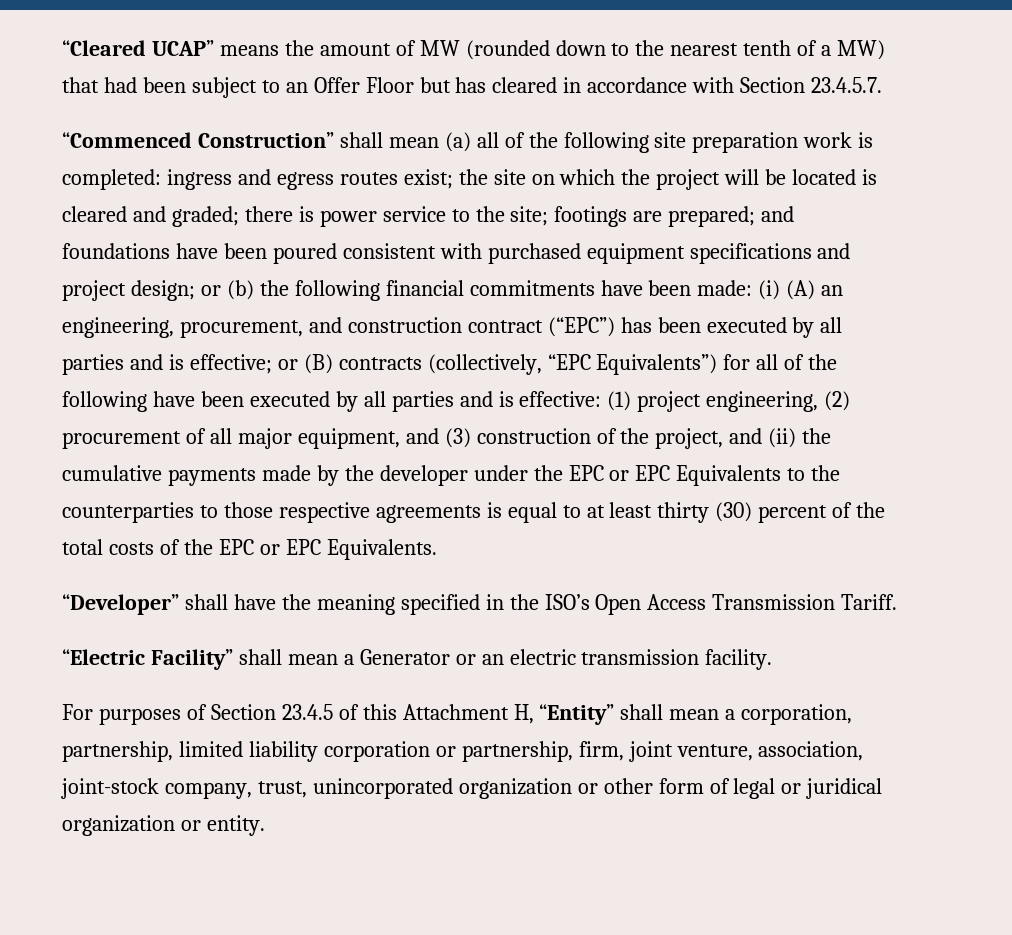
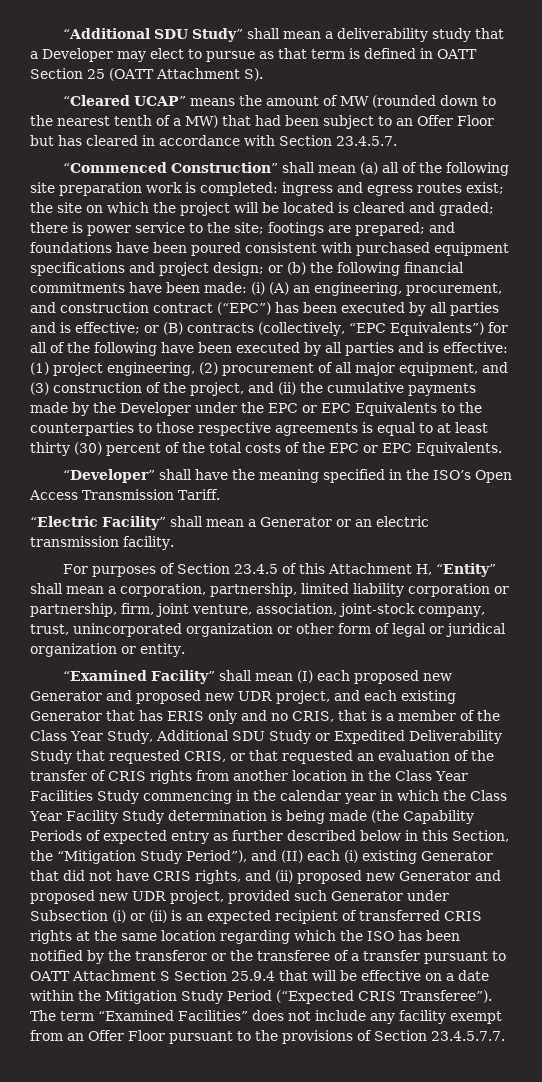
(62, 48) none -> [62,28,504,42] [30,48,477,62] [30,68,263,81] “Additional SDU Study” shall mean a deliverability study that a Developer may elect to pursue as that term is defined in OATT Section 25 (OATT Attachment S). //
[379,465,468,486] developer -> [120,402,191,416] Developer
(265, 825) none -> [62,670,452,684] [30,690,456,704] [30,710,500,724] [30,730,502,744] [30,750,494,764] [30,770,468,784] [30,790,507,804] [29,810,474,824] [30,830,509,844] [30,850,493,864] [30,870,501,884] [30,890,449,904] [30,910,482,924] [30,930,460,944] [30,950,506,964] [30,970,489,981] [30,990,492,1004] [30,1010,502,1024] [30,1030,505,1044] // “Examined Facility” shall mean (I) each proposed new Generator and proposed new UDR project, and each existing Generator that has ERIS only and no CRIS, that is a member of the Class Year Study, Additional SDU Study or Expedited Deliverability Study that requested CRIS, or that requested an evaluation of the transfer of CRIS rights from another location in the Class Year Facilities Study commencing in the calendar year in which the Class Year Facility Study determination is being made (the Capability Periods of expected entry as further described below in this Section, the “Mitigation Study Period”), and (II) each (i) existing Generator that did not have CRIS rights, and (ii) proposed new Generator and proposed new UDR project, provided such Generator under Subsection (i) or (ii) is an expected recipient of transferred CRIS rights at the same location regarding which the ISO has been notified by the transferor or the transferee of a transfer pursuant to OATT Attachment S Section 25.9.4 that will be effective on a date within the Mitigation Study Period (“Expected CRIS Transferee”). The term “Examined Facilities” does not include any facility exempt from an Offer Floor pursuant to the provisions of Section 23.4.5.7.7.

